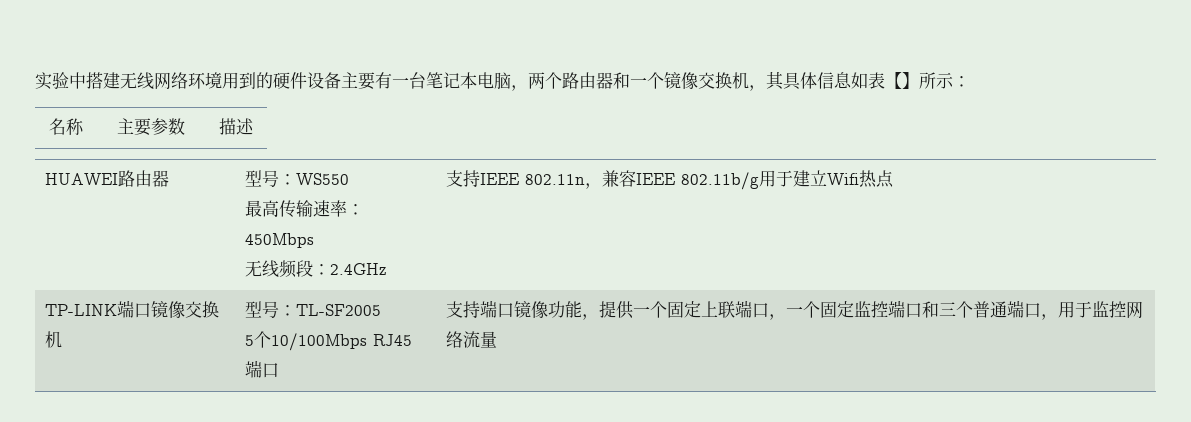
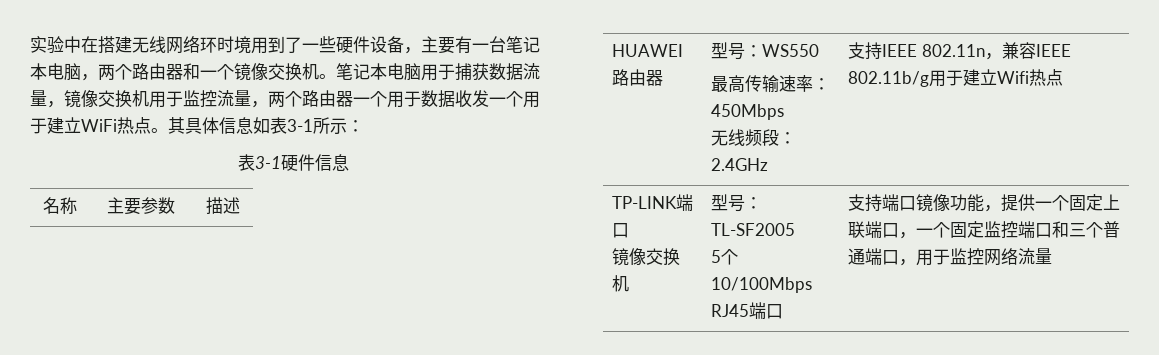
(86, 80) none -> [81,36,98,53] 在
[205,72,273,89] 境用到的 -> [217,36,336,54] 时境用到了一些
(341, 80) none -> [404,47,421,54] ，
[749,85,766,91] ， -> [319,63,540,81] [30,90,540,108] [30,117,168,134] 。笔记本电脑用于捕获数据流量，镜像交换机用于监控流量，两个路由器一个用于数据收发一个用于建立WiFi热点。
[885,72,919,89] 【】 -> [287,119,313,132] 3-1
(970, 81) none -> [237,154,349,171] // 表3-1硬件信息
(152, 310) none -> (629, 230) //

